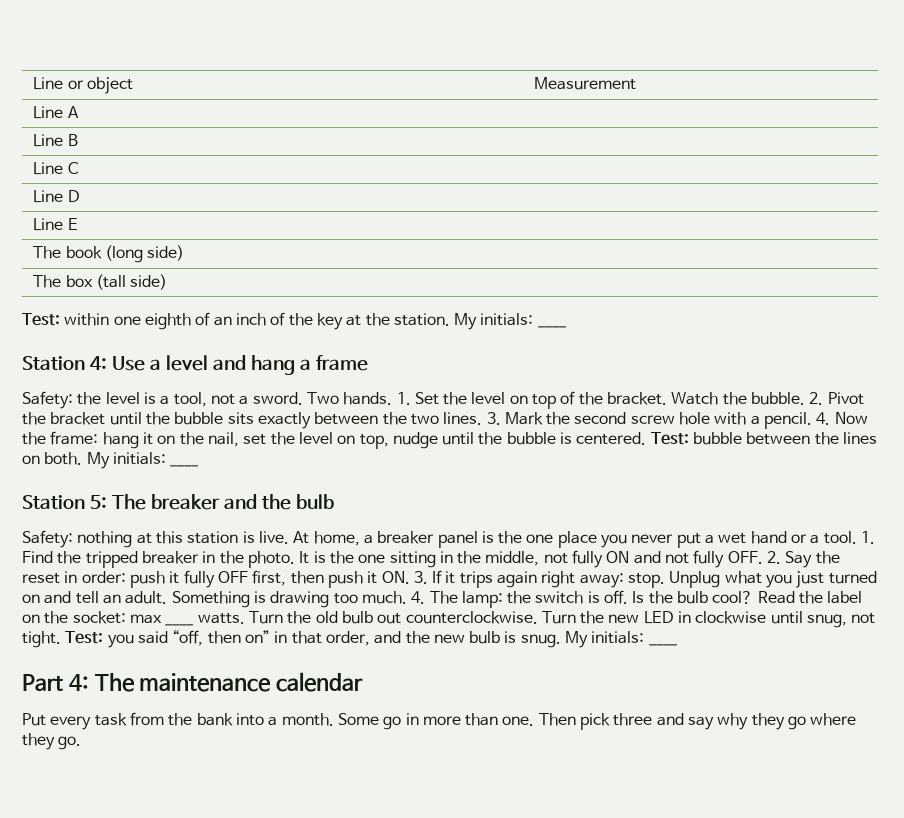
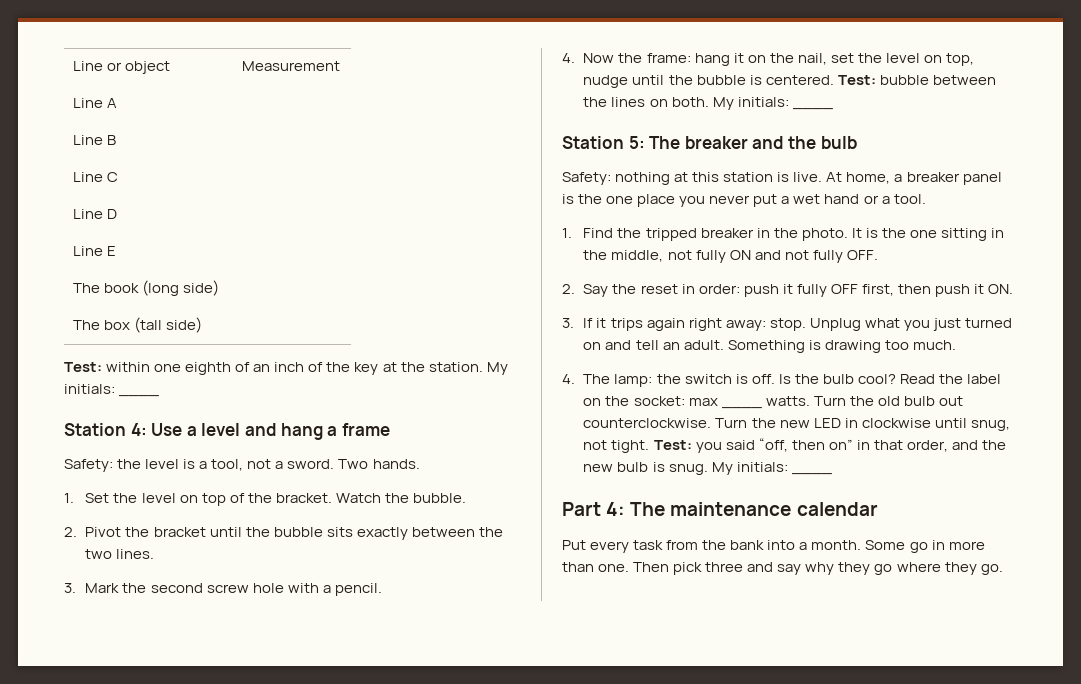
(393, 398) none -> (420, 464) //
(806, 398) none -> (466, 498) //
(483, 418) none -> (155, 554) //
(813, 420) none -> (382, 589) //
(857, 537) none -> (926, 199) //
(763, 557) none -> (878, 255) //
(410, 577) none -> (1014, 289) //
(407, 597) none -> (956, 345) //

